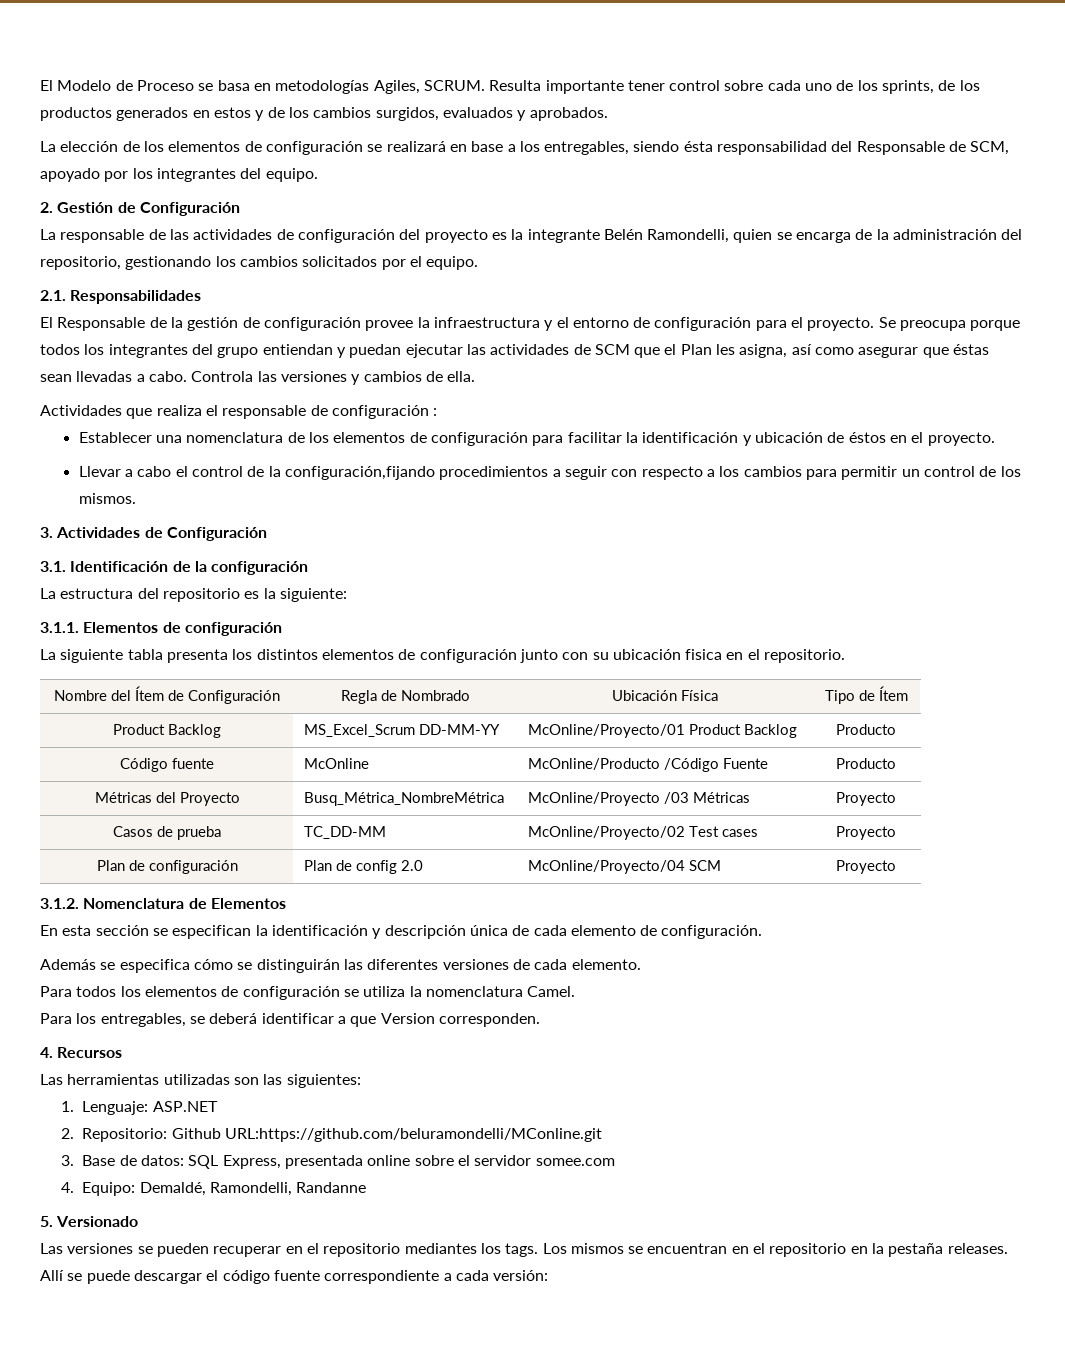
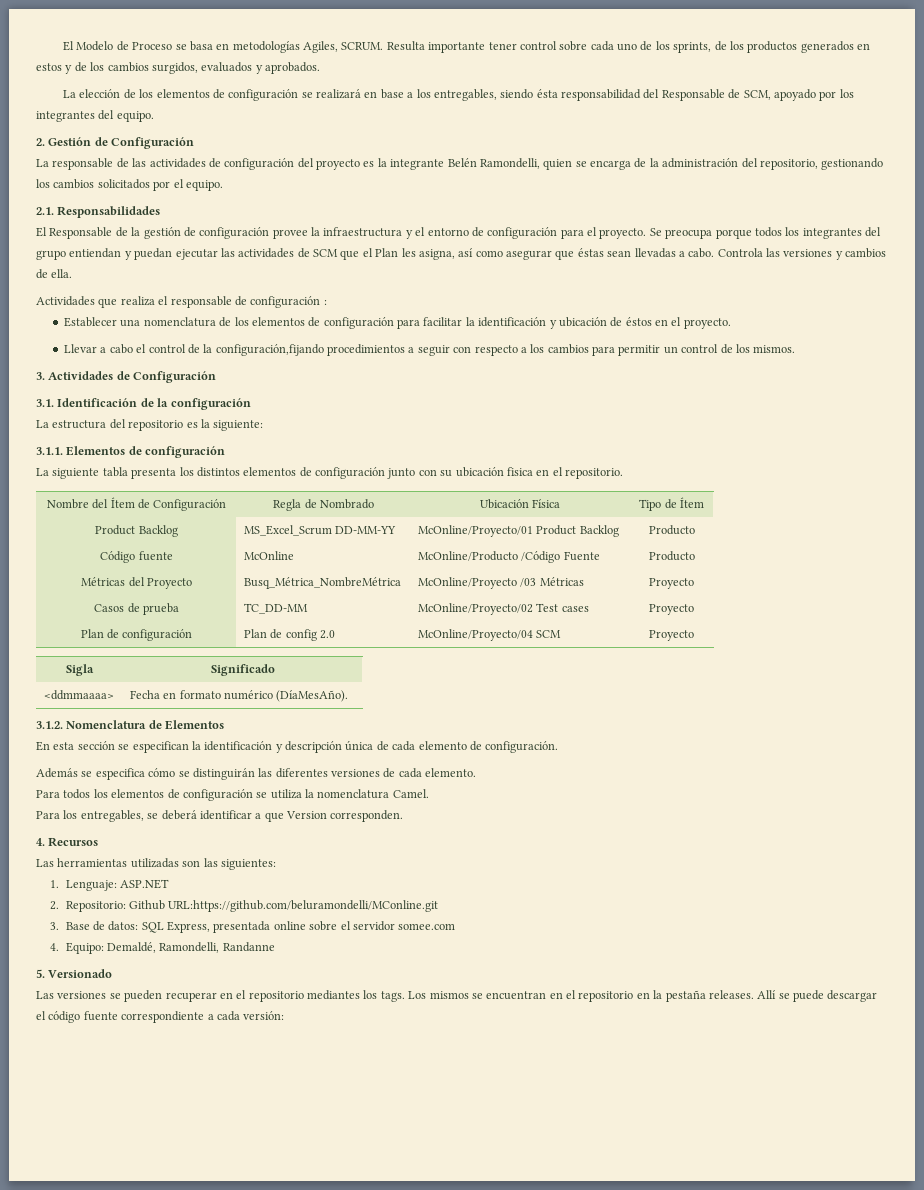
(896, 867) none -> [66,664,94,676] [210,664,275,676] [43,690,114,700] [129,690,349,702] // Sigla | Significado // <ddmmaaaa> | Fecha en formato numérico (DíaMesAño).

